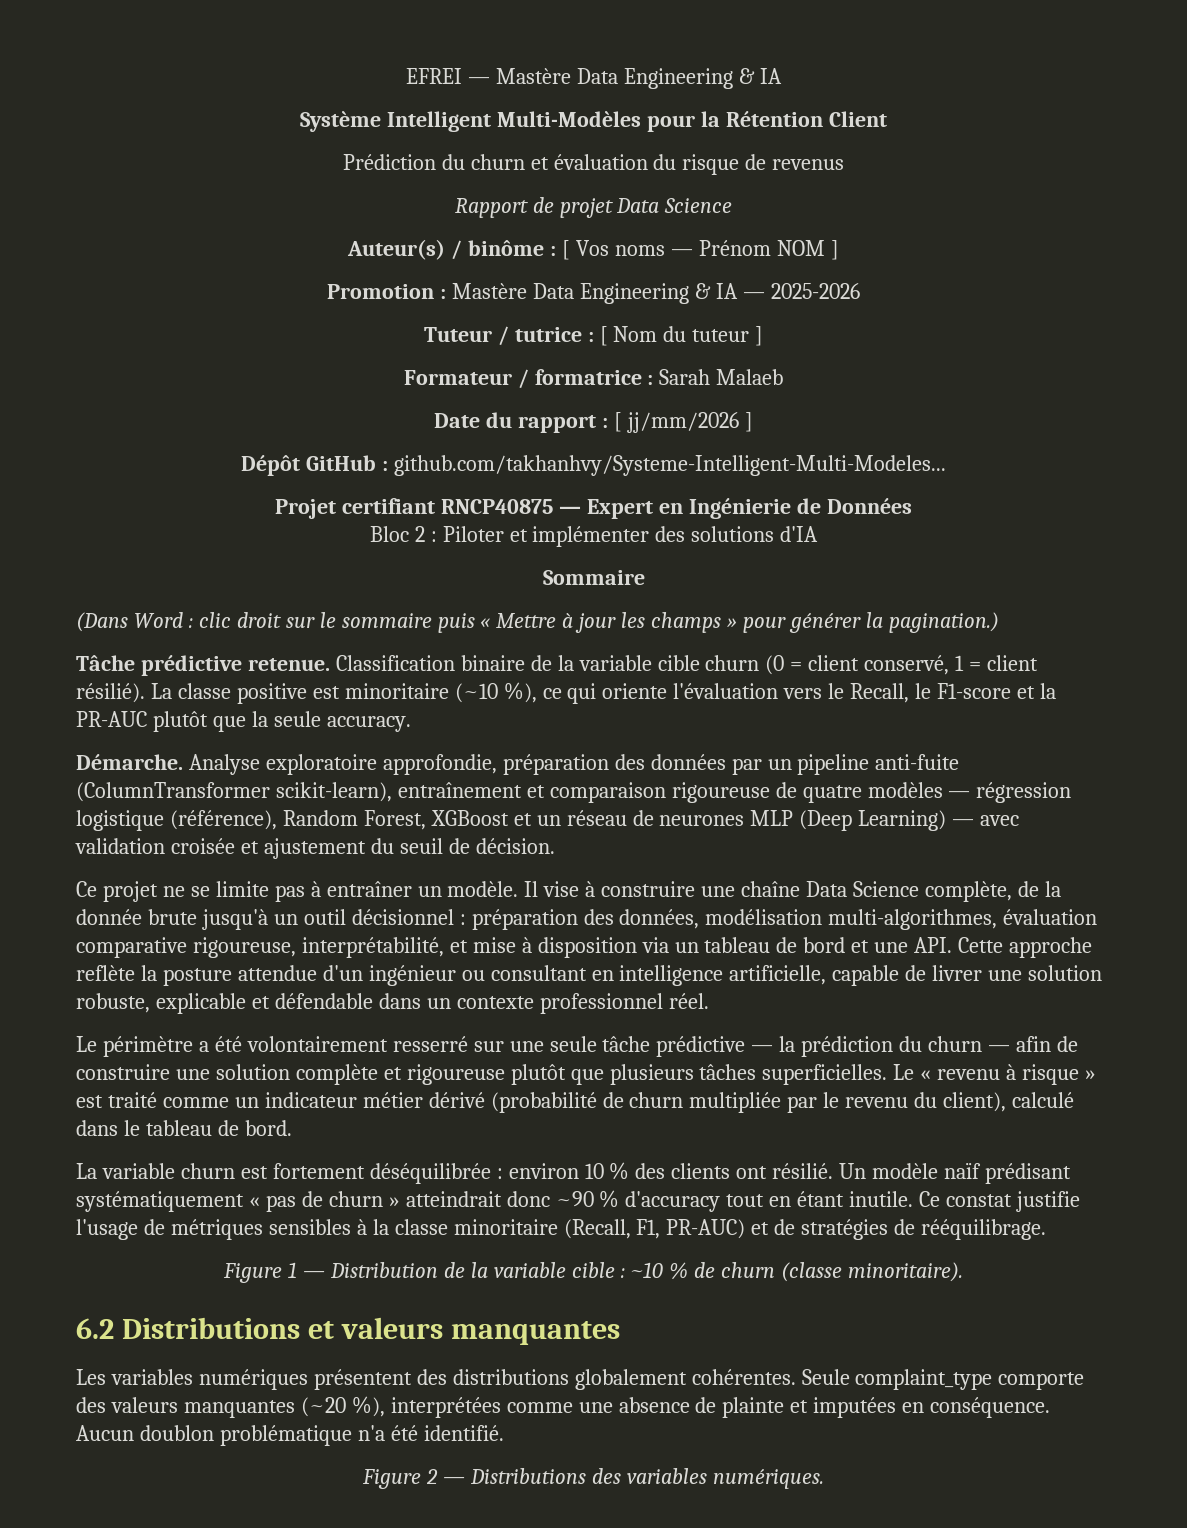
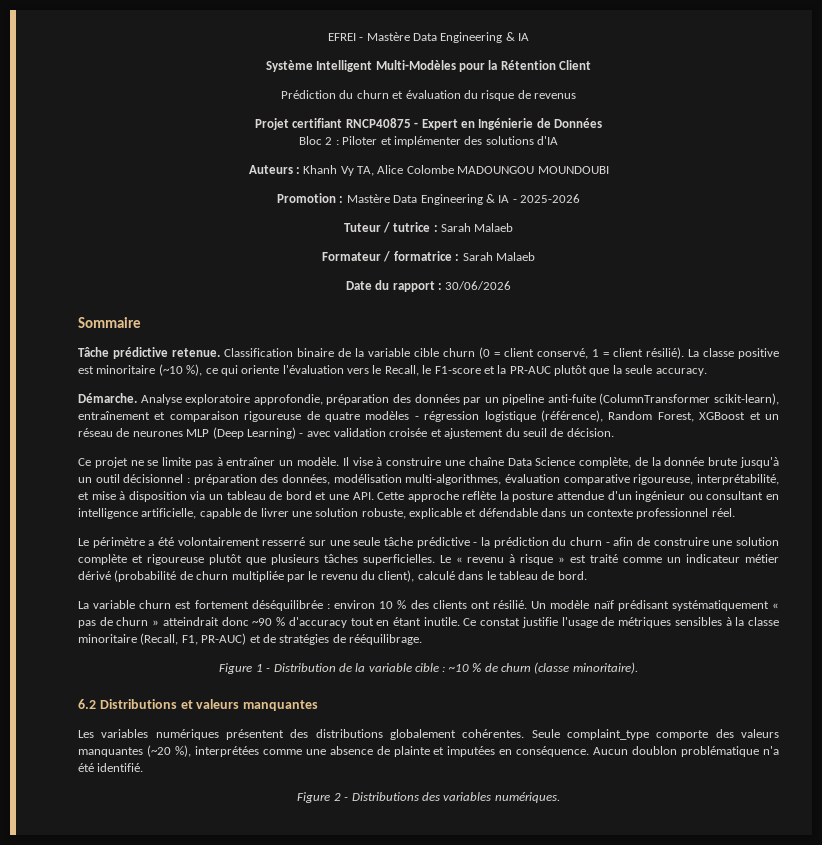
[468,77,491,84] — -> [359,37,364,41] -
[454,197,733,218] [347,239,839,260] [327,283,860,304] [423,326,764,346] [403,369,784,389] [434,412,753,433] [241,455,946,476] // Rapport de projet Data Science // Auteur(s) / binôme : [ Vos noms — Prénom NOM ] // Promotion : Mastère Data Engineering & IA — 2025-2026 // Tuteur / tutrice : [ Nom du tuteur ] // Formateur / formatrice : Sarah Malaeb // Date du rapport : [ jj/mm/2026 ] // Dépôt GitHub : github.com/takhanhvy/Systeme-Intelligent-Multi-Modeles... -> (576, 96) none
[559,506,582,514] — -> [414,122,419,128] -
[542,570,645,585] [76,612,999,633] Sommaire // (Dans Word : clic droit sur le sommaire puis « Mettre à jour les champs » pour générer la pagination.) -> [248,165,609,176] [277,193,580,205] [343,222,514,233] [322,251,535,262] [345,280,512,292] [78,317,141,328] Auteurs : Khanh Vy TA, Alice Colombe MADOUNGOU MOUNDOUBI // Promotion : Mastère Data Engineering & IA - 2025-2026 // Tuteur / tutrice : Sarah Malaeb // Formateur / formatrice : Sarah Malaeb // Date du rapport : 30/06/2026 // Sommaire
[948,791,971,798] — -> [414,416,419,420] -
[952,819,975,826] — -> [299,433,304,437] -
[751,1045,774,1052] — -> [473,542,478,546] -
[988,1045,1011,1052] — -> [605,542,610,546] -
[303,1271,326,1278] — -> [266,668,271,672] -
[443,1477,466,1484] — -> [344,797,349,801] -

